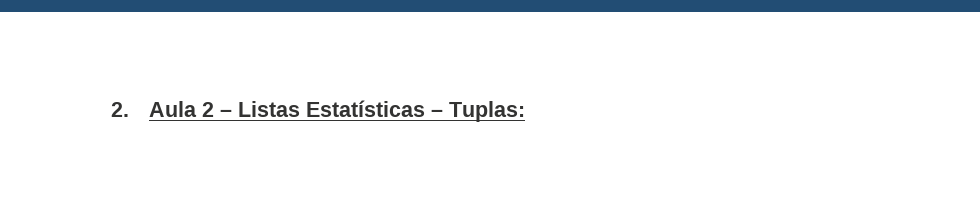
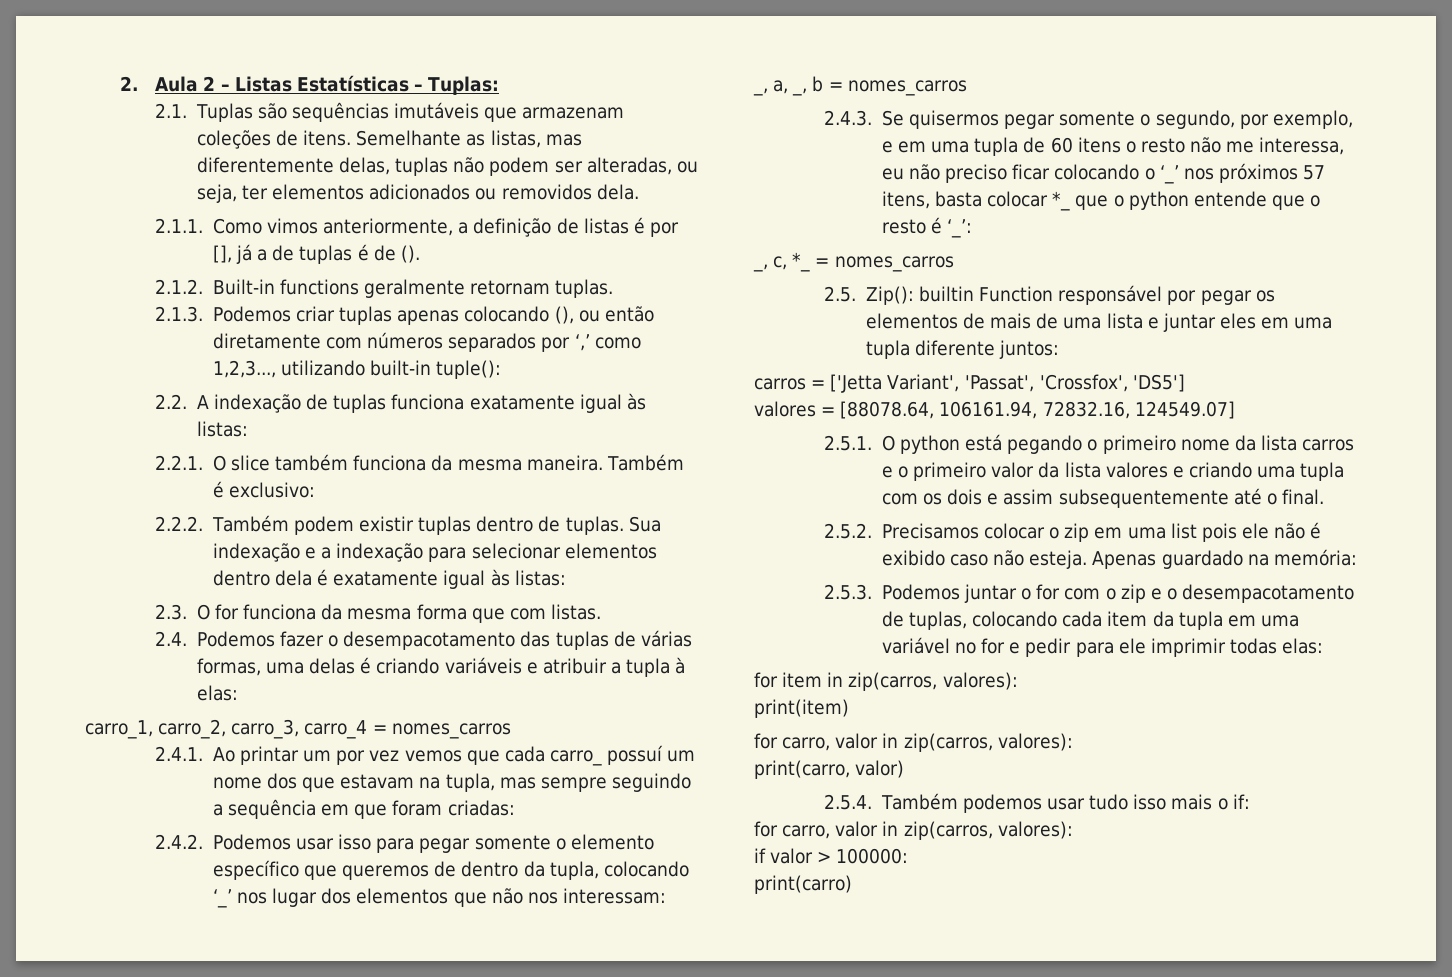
(526, 111) none -> [155,102,625,122] [196,130,582,149] [196,157,698,176] [196,184,639,203] [155,217,679,237] [212,244,420,264] [155,279,614,298] [155,306,654,325] [212,332,641,352] [212,360,502,379] [155,393,646,413] [196,421,248,437] [155,454,684,471] [212,481,315,498] [155,515,661,535] [212,543,657,562] [212,569,566,589] [155,604,601,623] [155,630,692,650] [196,657,686,677] [196,685,238,701] [85,719,511,739] [155,745,696,766] [212,773,691,792] [212,799,515,819] [155,834,654,853] [212,860,689,880] [212,888,666,908] [753,76,967,96] [824,110,1353,129] [881,137,1345,156] [881,163,1326,184] [881,191,1321,211] [881,217,973,238] [753,252,954,272] [824,285,1275,305] [865,313,1333,332] [865,340,1060,359] [754,374,1185,393] [754,401,1235,419] [824,434,1355,454] [881,462,1345,481] [881,488,1324,508] [824,522,1322,542] [881,549,1357,569] [824,584,1355,603] [881,611,1299,630] [881,637,1324,657] [754,672,1018,691] [754,699,849,718] [754,733,1073,752] [754,760,905,779] [824,793,1250,813] [754,821,1073,840] [754,848,909,864] [754,875,852,894] // 2.1. Tuplas são sequências imutáveis que armazenam coleções de itens. Semelhante as listas, mas diferentemente delas, tuplas não podem ser alteradas, ou seja, ter elementos adicionados ou removidos dela. // 2.1.1. Como vimos anteriormente, a definição de listas é por [], já a de tuplas é de (). // 2.1.2. Built-in functions geralmente retornam tuplas. // 2.1.3. Podemos criar tuplas apenas colocando (), ou então diretamente com números separados por ‘,’ como 1,2,3..., utilizando built-in tuple(): // 2.2. A indexação de tuplas funciona exatamente igual às listas: // 2.2.1. O slice também funciona da mesma maneira. Também é exclusivo: // 2.2.2. Também podem existir tuplas dentro de tuplas. Sua indexação e a indexação para selecionar elementos dentro dela é exatamente igual às listas: // 2.3. O for funciona da mesma forma que com listas. // 2.4. Podemos fazer o desempacotamento das tuplas de várias formas, uma delas é criando variáveis e atribuir a tupla à elas: // carro_1, carro_2, carro_3, carro_4 = nomes_carros // 2.4.1. Ao printar um por vez vemos que cada carro_ possuí um nome dos que estavam na tupla, mas sempre seguindo a sequência em que foram criadas: // 2.4.2. Podemos usar isso para pegar somente o elemento específico que queremos de dentro da tupla, colocando ‘_’ nos lugar dos elementos que não nos interessam: // _, a, _, b = nomes_carros // 2.4.3. Se quisermos pegar somente o segundo, por exemplo, e em uma tupla de 60 itens o resto não me interessa, eu não preciso ficar colocando o ‘_’ nos próximos 57 itens, basta colocar *_ que o python entende que o resto é ‘_’: // _, c, *_ = nomes_carros // 2.5. Zip(): builtin Function responsável por pegar os elementos de mais de uma lista e juntar eles em uma tupla diferente juntos: // carros = ['Jetta Variant', 'Passat', 'Crossfox', 'DS5'] // valores = [88078.64, 106161.94, 72832.16, 124549.07] // 2.5.1. O python está pegando o primeiro nome da lista carros e o primeiro valor da lista valores e criando uma tupla com os dois e assim subsequentemente até o final. // 2.5.2. Precisamos colocar o zip em uma list pois ele não é exibido caso não esteja. Apenas guardado na memória: // 2.5.3. Podemos juntar o for com o zip e o desempacotamento de tuplas, colocando cada item da tupla em uma variável no for e pedir para ele imprimir todas elas: // for item in zip(carros, valores): // print(item) // for carro, valor in zip(carros, valores): // print(carro, valor) // 2.5.4. Também podemos usar tudo isso mais o if: // for carro, valor in zip(carros, valores): // if valor > 100000: // print(carro)

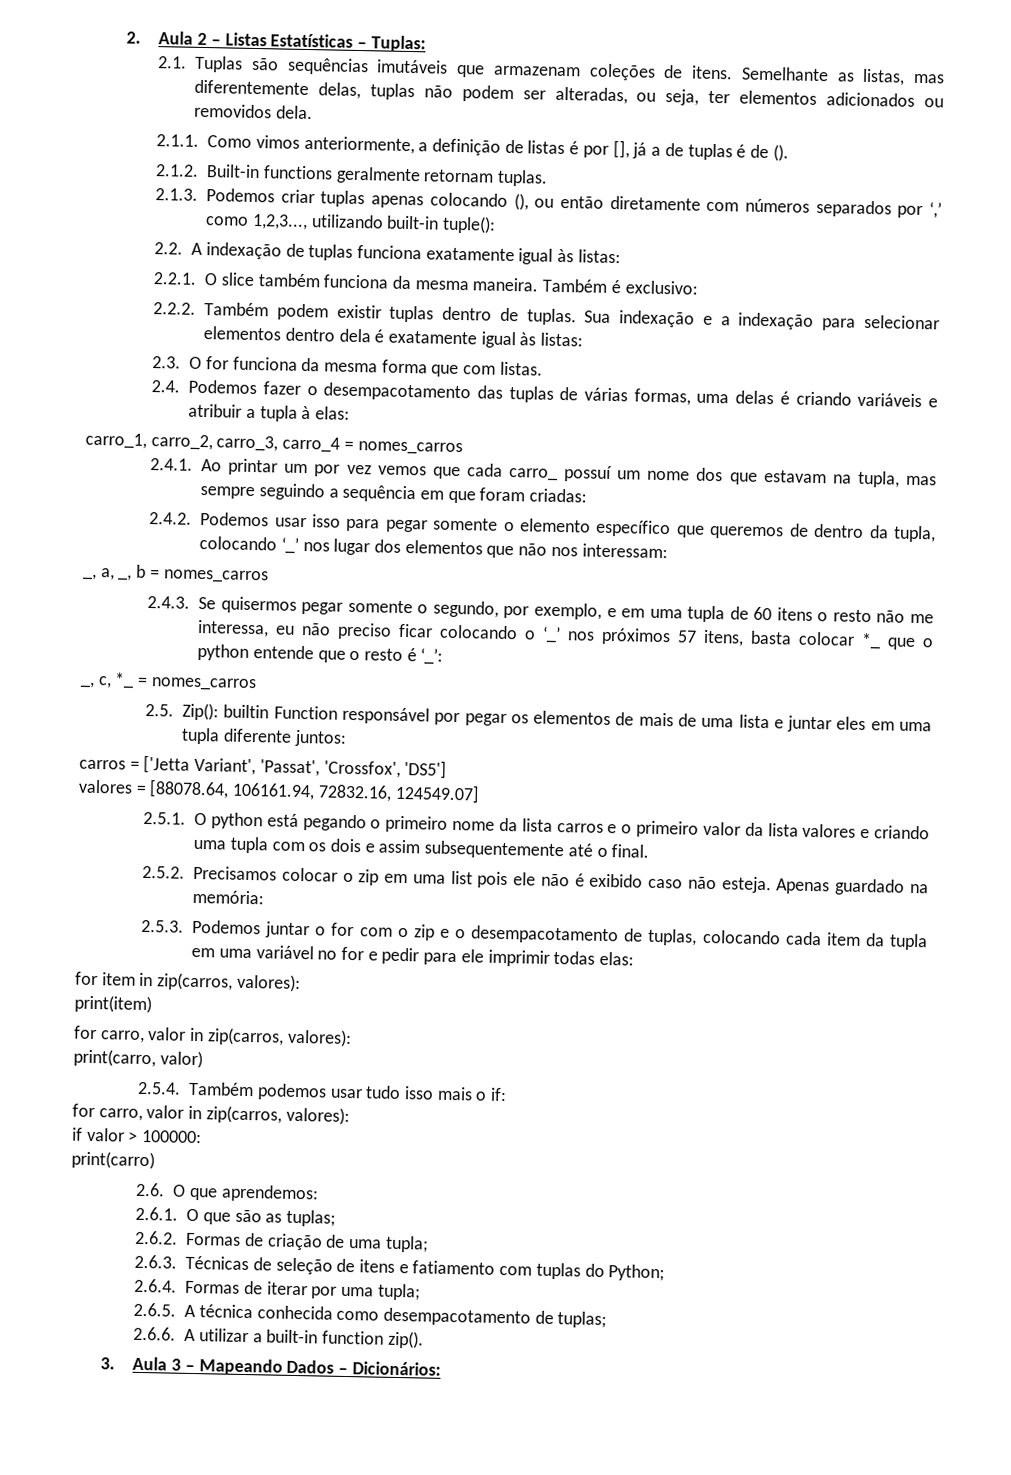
(852, 884) none -> [135,1182,319,1203] [135,1206,336,1227] [135,1230,429,1253] [134,1254,666,1282] [134,1278,421,1301] [133,1302,608,1329] [133,1326,424,1349] [99,1356,441,1376] // 2.6. O que aprendemos: // 2.6.1. O que são as tuplas; // 2.6.2. Formas de criação de uma tupla; // 2.6.3. Técnicas de seleção de itens e fatiamento com tuplas do Python; // 2.6.4. Formas de iterar por uma tupla; // 2.6.5. A técnica conhecida como desempacotamento de tuplas; // 2.6.6. A utilizar a built-in function zip(). // 3. Aula 3 – Mapeando Dados – Dicionários:

